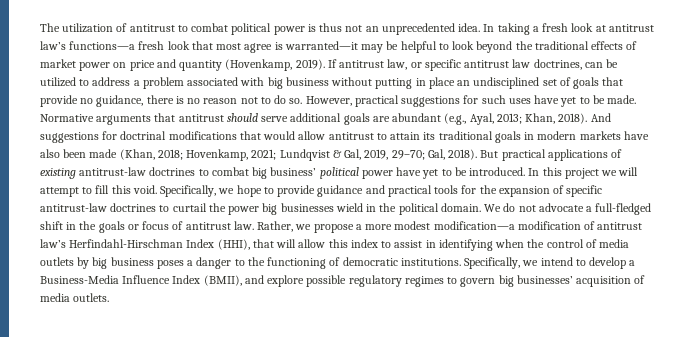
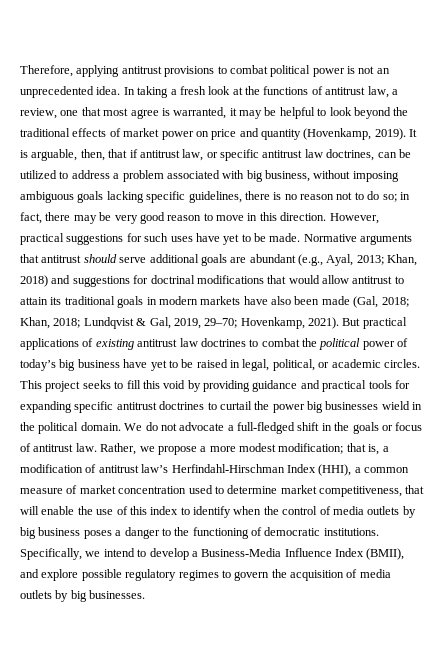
[40,23,175,33] The utilization of antitrust -> [20,65,215,77] Therefore, applying antitrust provisions
[319,23,343,32] thus -> (355, 70) none
[608,24,654,32] [40,41,190,50] antitrust law’s functions—a fresh look -> [245,86,398,98] [20,108,79,119] the functions of antitrust law, a review, one
[284,41,358,50] warranted—it -> [173,107,237,119] warranted, it
[327,59,337,68] If -> [409,129,418,137] [20,149,138,161] It is arguable, then, that if
[285,77,624,89] [40,95,144,107] business without putting in place an undisciplined set of goals that provide no guidance, -> [265,170,399,182] [20,191,242,203] business, without imposing ambiguous goals lacking specific guidelines,
[289,98,303,104] so. -> [382,192,410,202] [20,212,327,224] so; in fact, there may be very good reason to move in this direction.
[558,113,611,124] 2018). And -> [20,275,71,287] 2018) and
[119,149,277,161] (Khan, 2018; Hovenkamp, 2021; -> [353,296,409,308] [20,317,81,329] (Gal, 2018; Khan, 2018;
[427,149,478,160] Gal, 2018). -> [240,317,339,329] Hovenkamp, 2021).
[79,167,147,176] antitrust-law -> [137,338,198,347] antitrust law
[252,167,639,179] [40,185,316,197] big business’ political power have yet to be introduced. In this project we will attempt to fill this void. Specifically, we hope to provide -> [302,338,409,350] [20,359,420,371] [20,380,250,392] the political power of today’s big business have yet to be raised in legal, political, or academic circles. This project seeks to fill this void by providing
[479,185,603,197] [40,203,107,212] the expansion of specific antitrust-law -> [20,401,157,413] expanding specific antitrust
[433,221,515,230] modification—a -> [278,443,389,455] modification; that is, a
[252,239,493,251] that will allow this index to assist in identifying -> [354,467,409,473] [20,485,425,497] [20,506,231,518] a common measure of market concentration used to determine market competitiveness, that will enable the use of this index to identify
[498,275,573,287] big businesses’ -> [271,569,287,578] the
[73,293,110,302] outlets. -> [20,590,146,602] outlets by big businesses.

